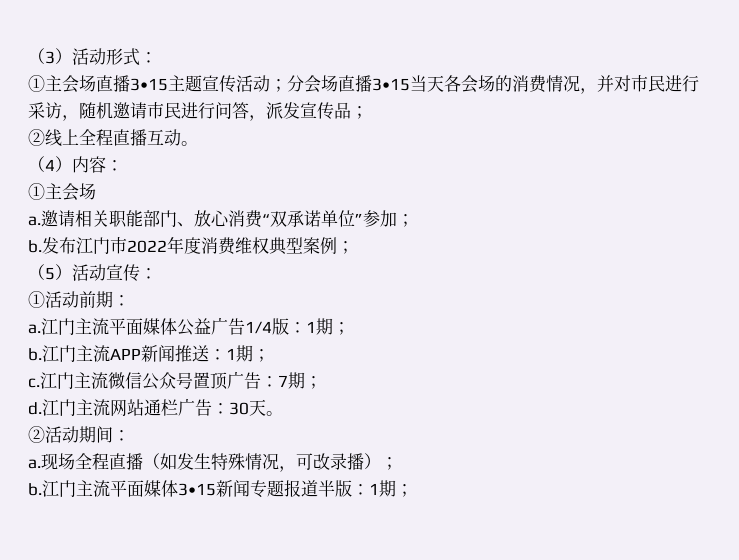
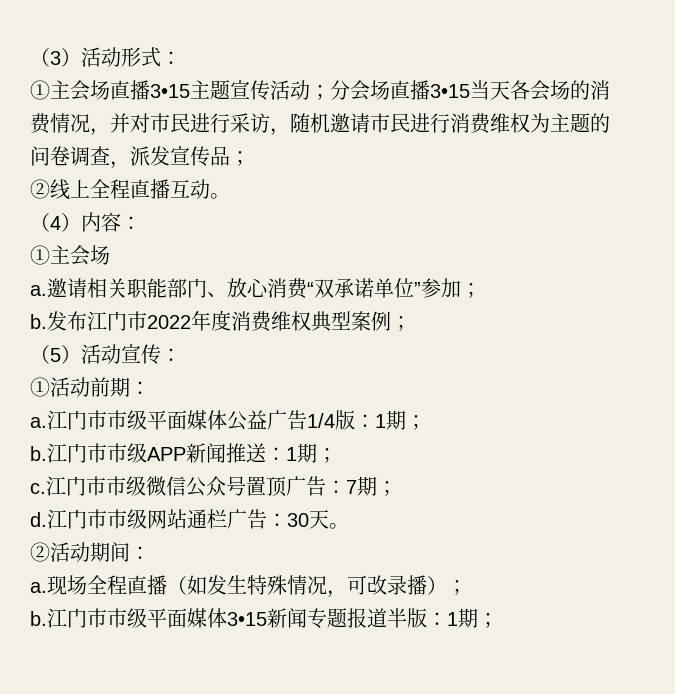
[215,102,249,119] 问答 -> [450,113,610,134] [30,146,110,166] 消费维权为主题的问卷调查
[75,318,109,335] 主流 -> [87,410,147,430] 市市级
[76,345,110,362] 主流 -> [87,443,147,463] 市市级
[74,372,108,389] 主流 -> [86,476,146,496] 市市级
[76,399,110,416] 主流 -> [87,509,147,529] 市市级
[76,480,110,497] 主流 -> [87,608,147,628] 市市级

